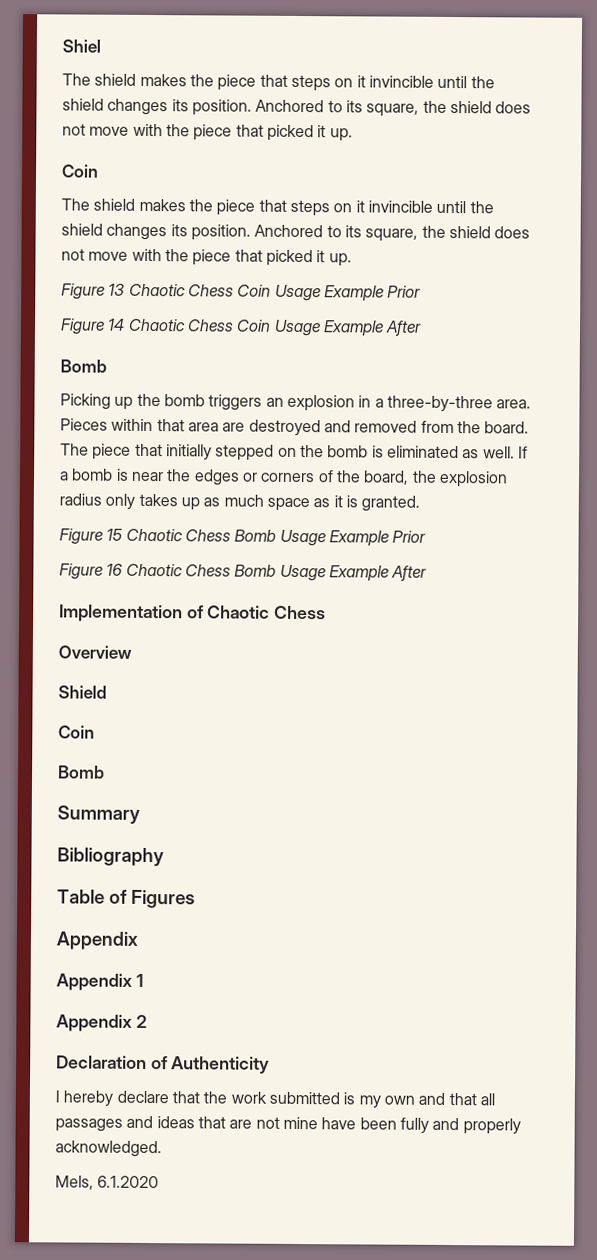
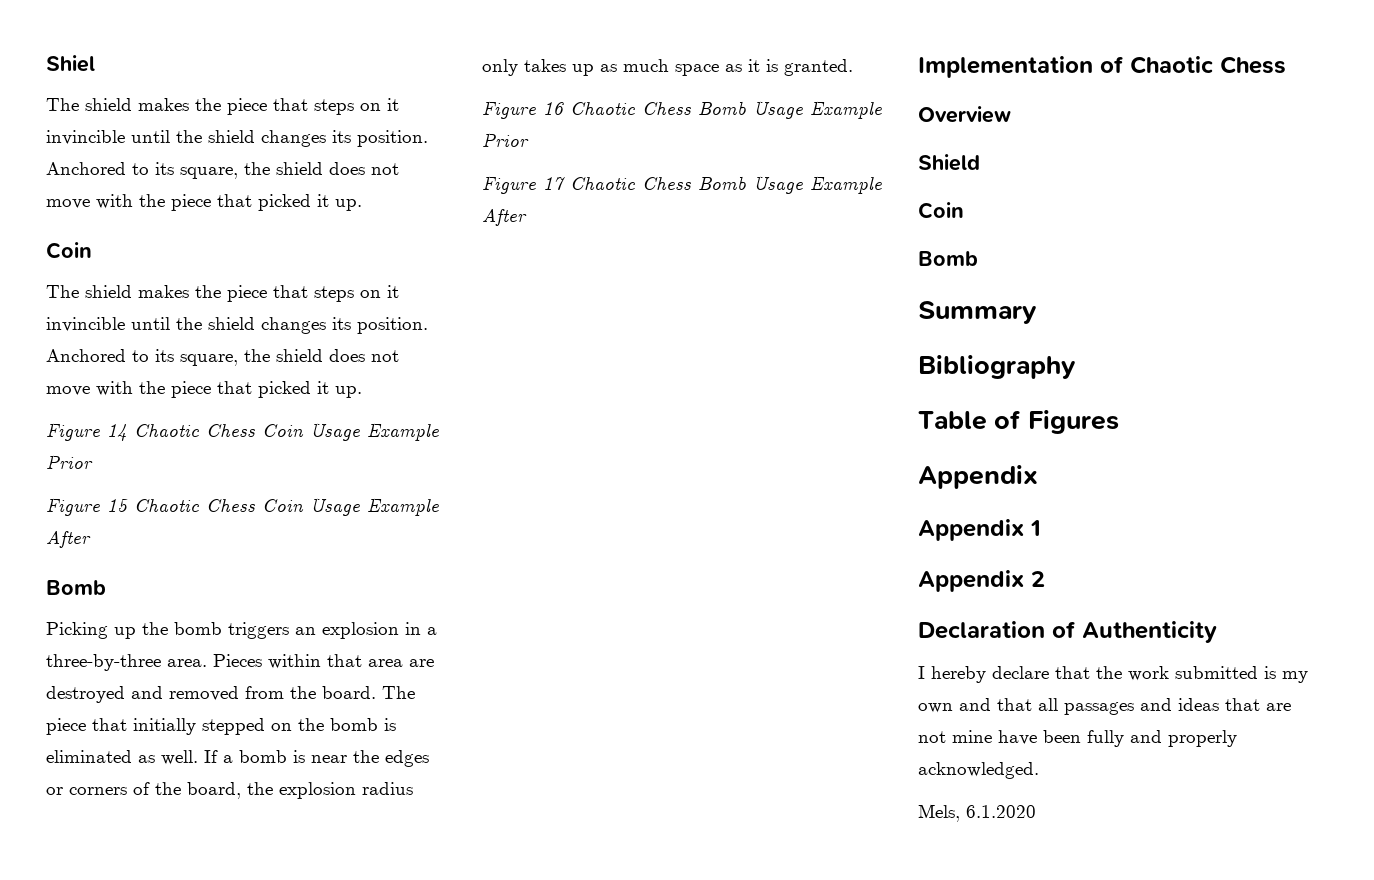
[108,283,126,296] 13 -> [107,424,127,441] 14
[107,318,126,331] 14 -> [107,499,128,512] 15
[106,528,124,541] 15 -> [543,102,564,115] 16
[106,563,124,576] 16 -> [543,177,565,190] 17

